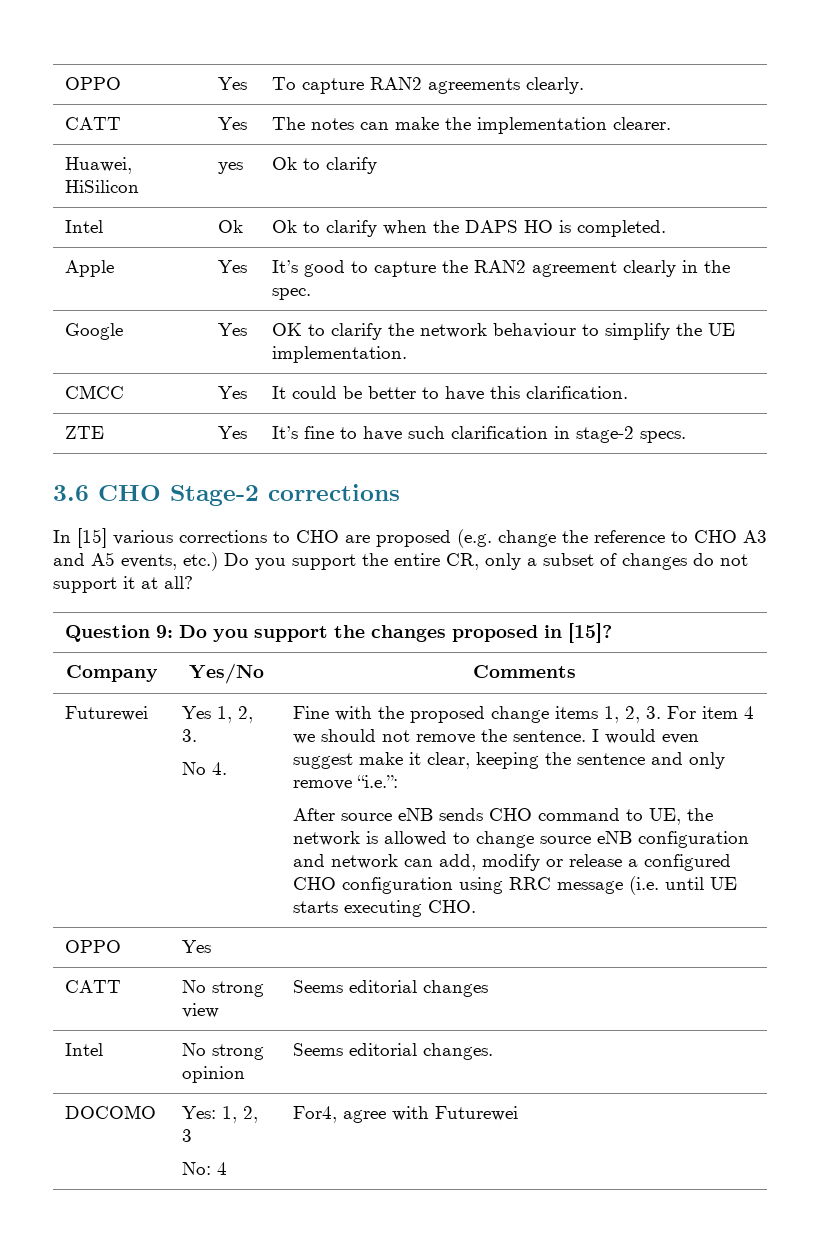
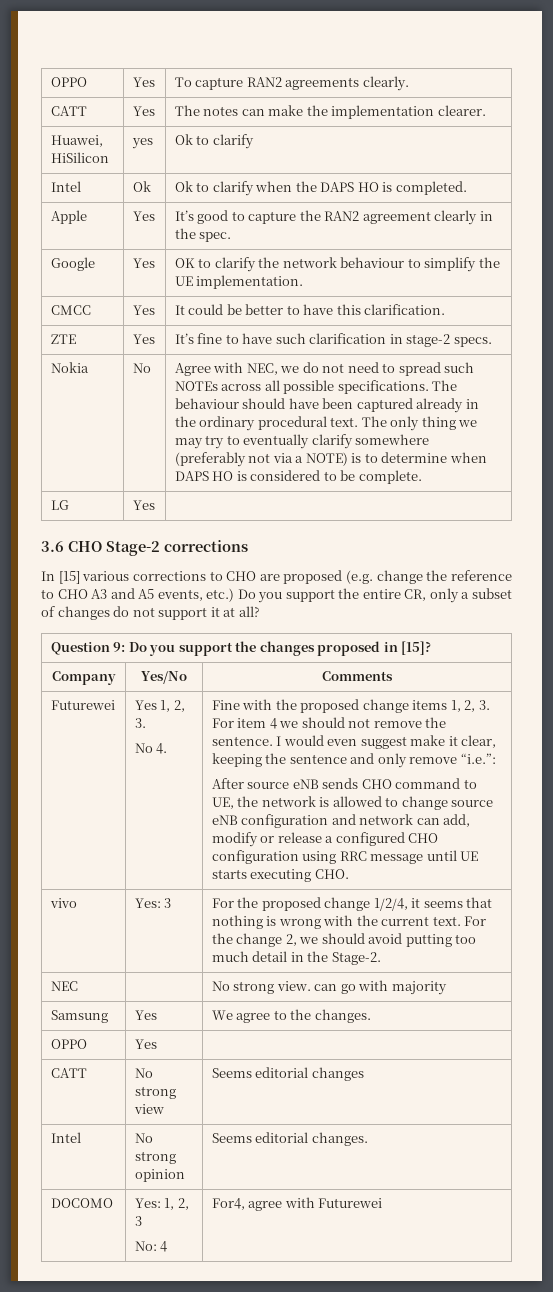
(687, 437) none -> [50,362,89,373] [132,363,151,373] [174,362,475,376] [174,380,458,394] [174,398,479,413] [174,416,478,431] [174,434,430,449] [174,452,487,467] [174,470,422,484] [50,500,69,510] [132,500,155,510] // Nokia | No | Agree with NEC, we do not need to spread such NOTEs across all possible specifications. The behaviour should have been captured already in the ordinary procedural text. The only thing we may try to eventually clarify somewhere (preferably not via a NOTE) is to determine when DAPS HO is considered to be complete. // LG | Yes |
[629,876,660,895] (i.e. -> (424, 859) none
(477, 906) none -> [49,898,77,908] [134,898,172,908] [211,897,493,911] [211,915,487,929] [211,933,477,947] [211,951,381,965] [50,981,78,991] [211,980,447,995] [50,1010,108,1023] [134,1010,157,1020] [211,1009,371,1023] // vivo | Yes: 3 | For the proposed change 1/2/4, it seems that nothing is wrong with the current text. For the change 2, we should avoid putting too much detail in the Stage-2. // NEC | | No strong view. can go with majority // Samsung | Yes | We agree to the changes.

